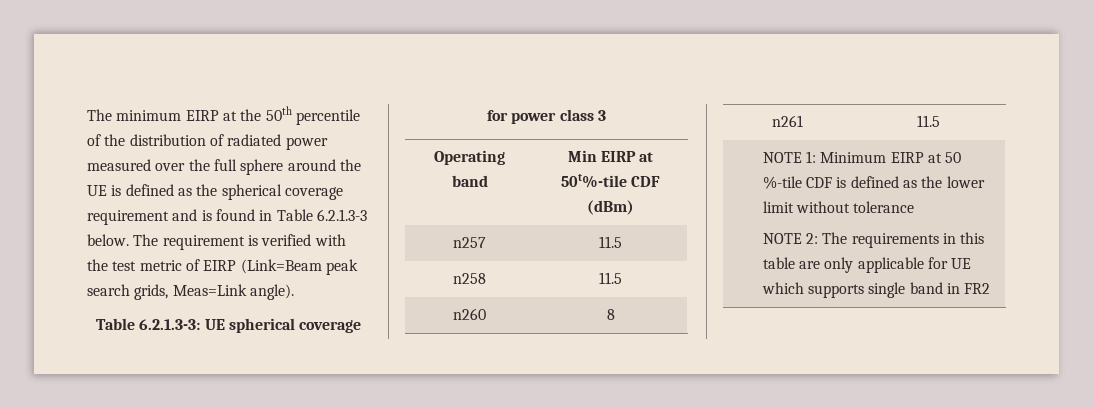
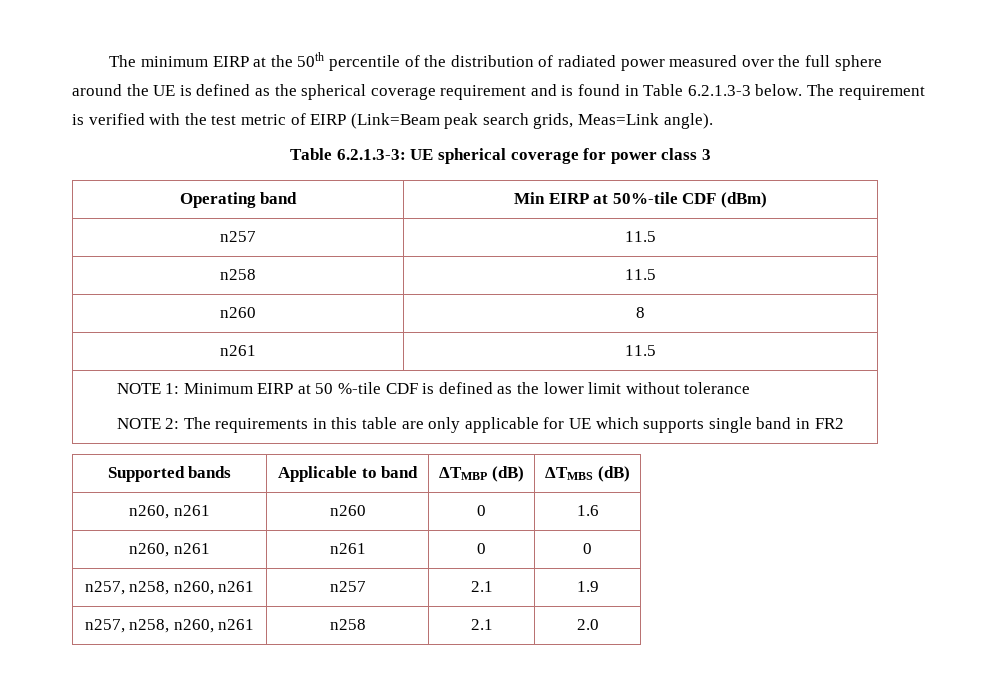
[560,174,627,188] 50t%-tile -> [612,192,678,204] 50%-tile
(991, 288) none -> [107,466,232,482] [277,466,419,482] [439,466,524,482] [545,466,630,482] [129,505,210,519] [329,505,366,516] [477,505,486,516] [576,505,599,516] [129,543,210,557] [329,543,366,554] [477,543,486,554] [583,543,592,554] [84,581,255,595] [329,581,366,592] [470,581,493,592] [576,581,599,592] [84,619,255,633] [329,619,366,630] [470,619,493,630] [576,619,599,630] // Supported bands | Applicable to band | ΔTMBP (dB) | ΔTMBS (dB) // n260, n261 | n260 | 0 | 1.6 // n260, n261 | n261 | 0 | 0 // n257, n258, n260, n261 | n257 | 2.1 | 1.9 // n257, n258, n260, n261 | n258 | 2.1 | 2.0

